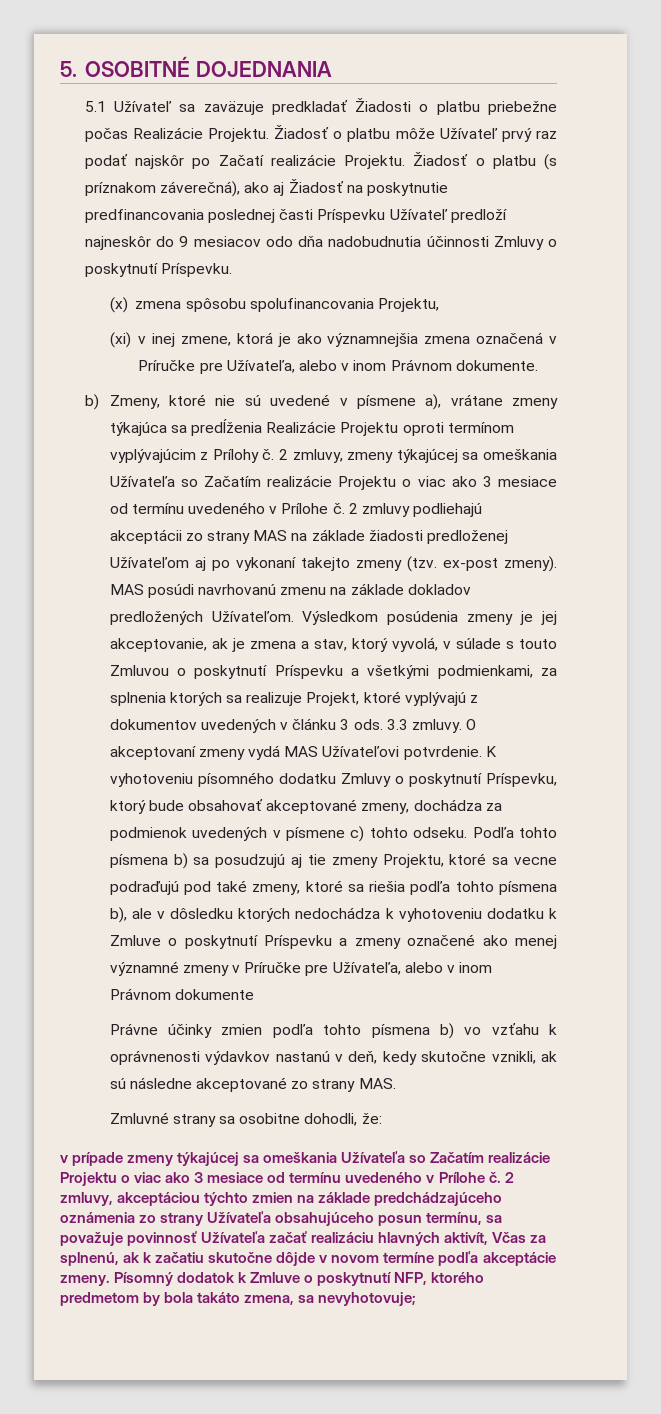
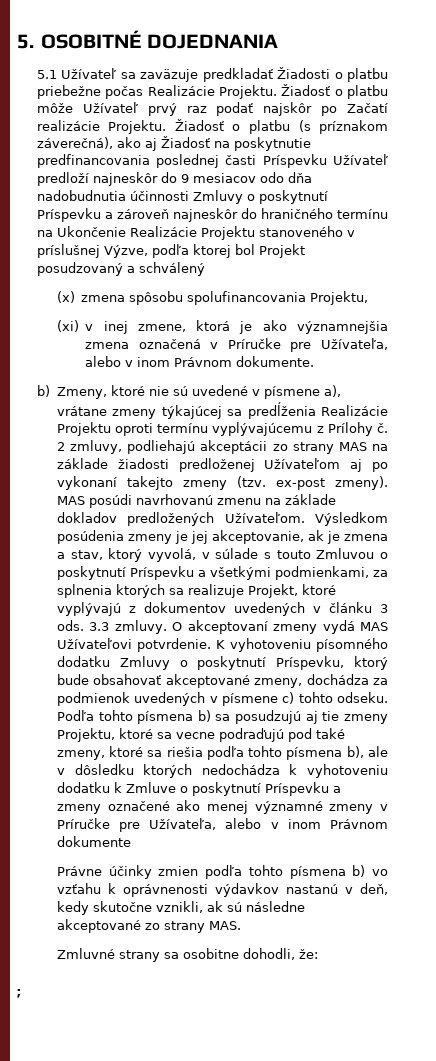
[161,263,233,277] Príspevku. -> [36,208,388,222] [36,226,355,240] [36,244,305,258] [36,262,205,276] Príspevku a zároveň najneskôr do hraničného termínu na Ukončenie Realizácie Projektu stanoveného v príslušnej Výzve, podľa ktorej bol Projekt posudzovaný a schválený
[109,422,167,436] týkajúca -> [161,405,222,419] týkajúcej
[447,422,514,433] [109,449,196,463] termínom vyplývajúcim -> [157,422,313,436] termínu vyplývajúcemu
[347,449,557,463] [109,475,557,490] [109,502,410,517] zmeny týkajúcej sa omeškania Užívateľa so Začatím realizácie Projektu o viac ako 3 mesiace od termínu uvedeného v Prílohe č. 2 zmluvy -> (123, 447) none
[60,1151,551,1166] [60,1172,514,1186] [60,1192,503,1206] [60,1211,503,1226] [60,1231,547,1246] [60,1251,556,1266] [60,1272,485,1286] [60,1292,417,1306] v prípade zmeny týkajúcej sa omeškania Užívateľa so Začatím realizácie Projektu o viac ako 3 mesiace od termínu uvedeného v Prílohe č. 2 zmluvy, akceptáciou týchto zmien na základe predchádzajúceho oznámenia zo strany Užívateľa obsahujúceho posun termínu, sa považuje povinnosť Užívateľa začať realizáciu hlavných aktivít, Včas za splnenú, ak k začatiu skutočne dôjde v novom termíne podľa akceptácie zmeny. Písomný dodatok k Zmluve o poskytnutí NFP, ktorého predmetom by bola takáto zmena, sa nevyhotovuje; -> [17,988,21,998] ;

